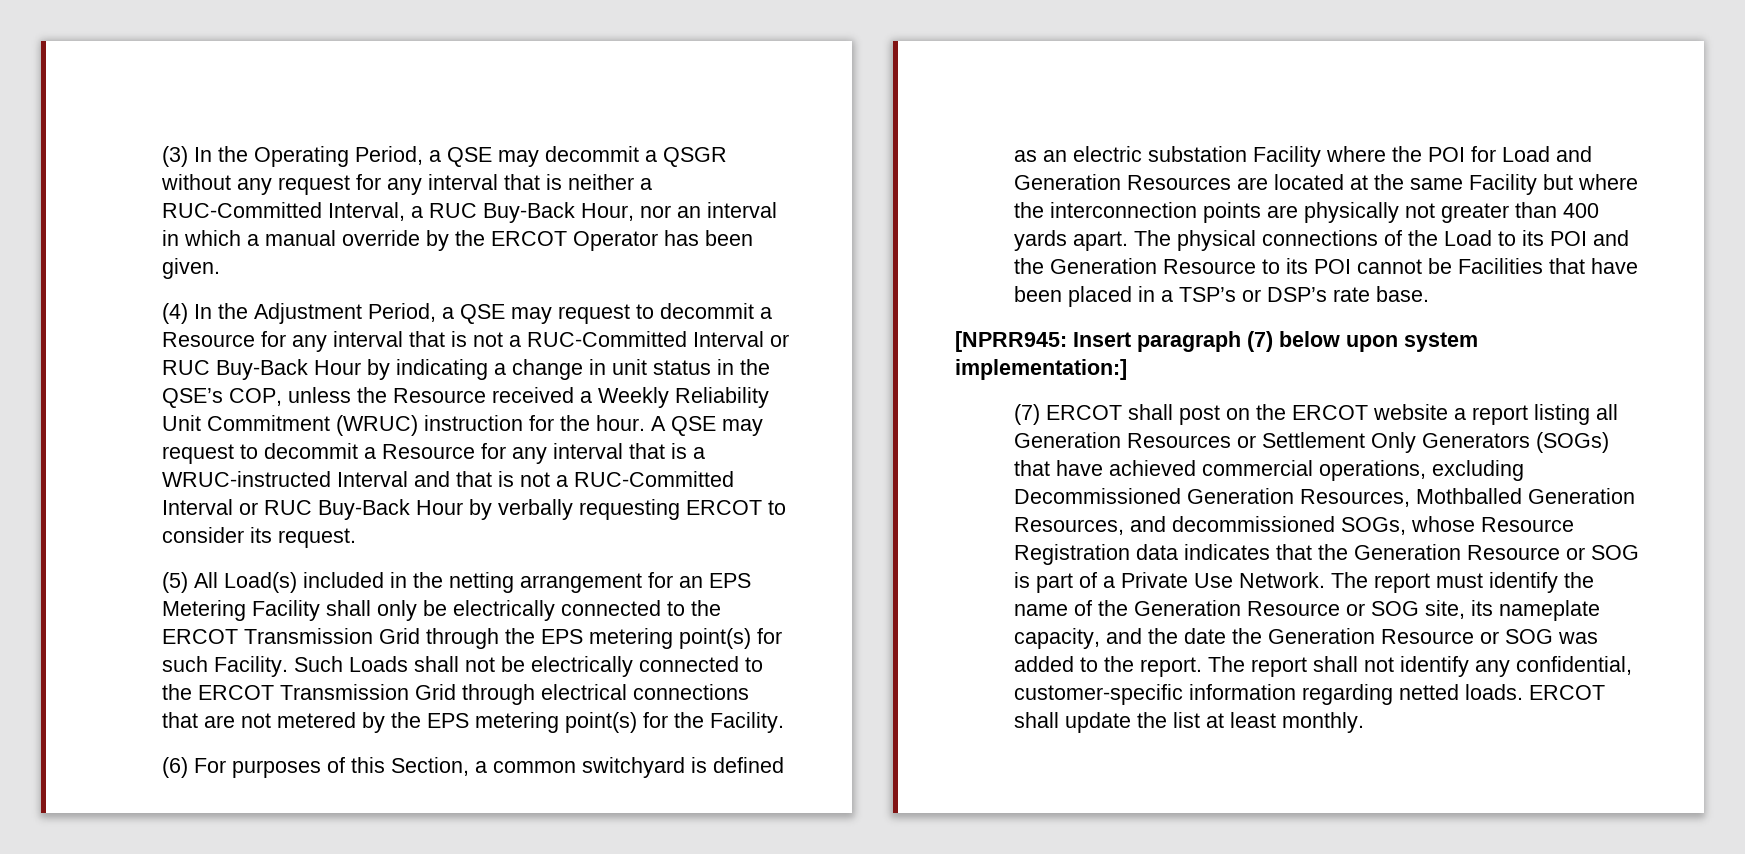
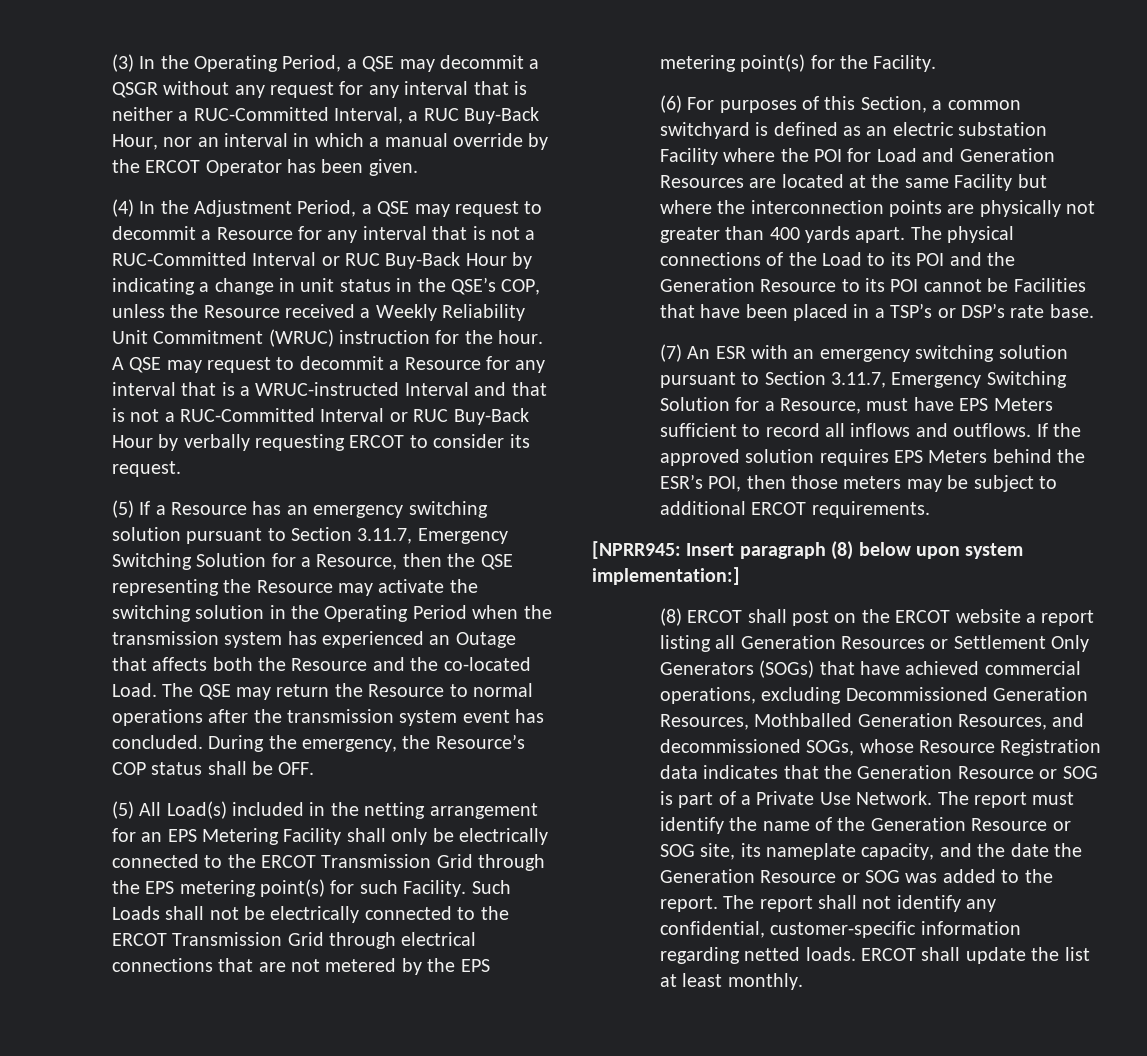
(357, 538) none -> [111,500,488,518] [111,527,508,544] [111,553,513,570] [111,579,478,596] [111,605,552,622] [111,631,516,648] [111,657,531,671] [111,683,533,700] [111,709,545,726] [111,734,525,752] [111,761,315,775] // (5) If a Resource has an emergency switching solution pursuant to Section 3.11.7, Emergency Switching Solution for a Resource, then the QSE representing the Resource may activate the switching solution in the Operating Period when the transmission system has experienced an Outage that affects both the Resource and the co-located Load. The QSE may return the Resource to normal operations after the transmission system event has concluded. During the emergency, the Resource’s COP status shall be OFF.
(1430, 294) none -> [659,344,1068,362] [659,371,1067,388] [659,397,1053,414] [659,423,1081,437] [659,449,1086,466] [659,474,1057,492] [659,501,930,518] // (7) An ESR with an emergency switching solution pursuant to Section 3.11.7, Emergency Switching Solution for a Resource, must have EPS Meters sufficient to record all inflows and outflows. If the approved solution requires EPS Meters behind the ESR’s POI, then those meters may be subject to additional ERCOT requirements.
[1247,331,1273,352] (7) -> [831,541,854,560] (8)
[1014,404,1041,425] (7) -> [659,608,682,626] (8)

